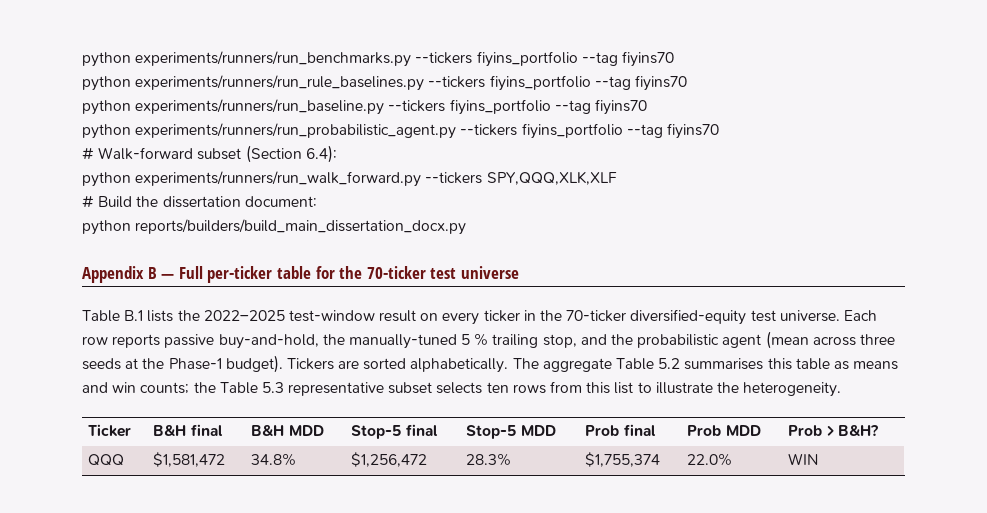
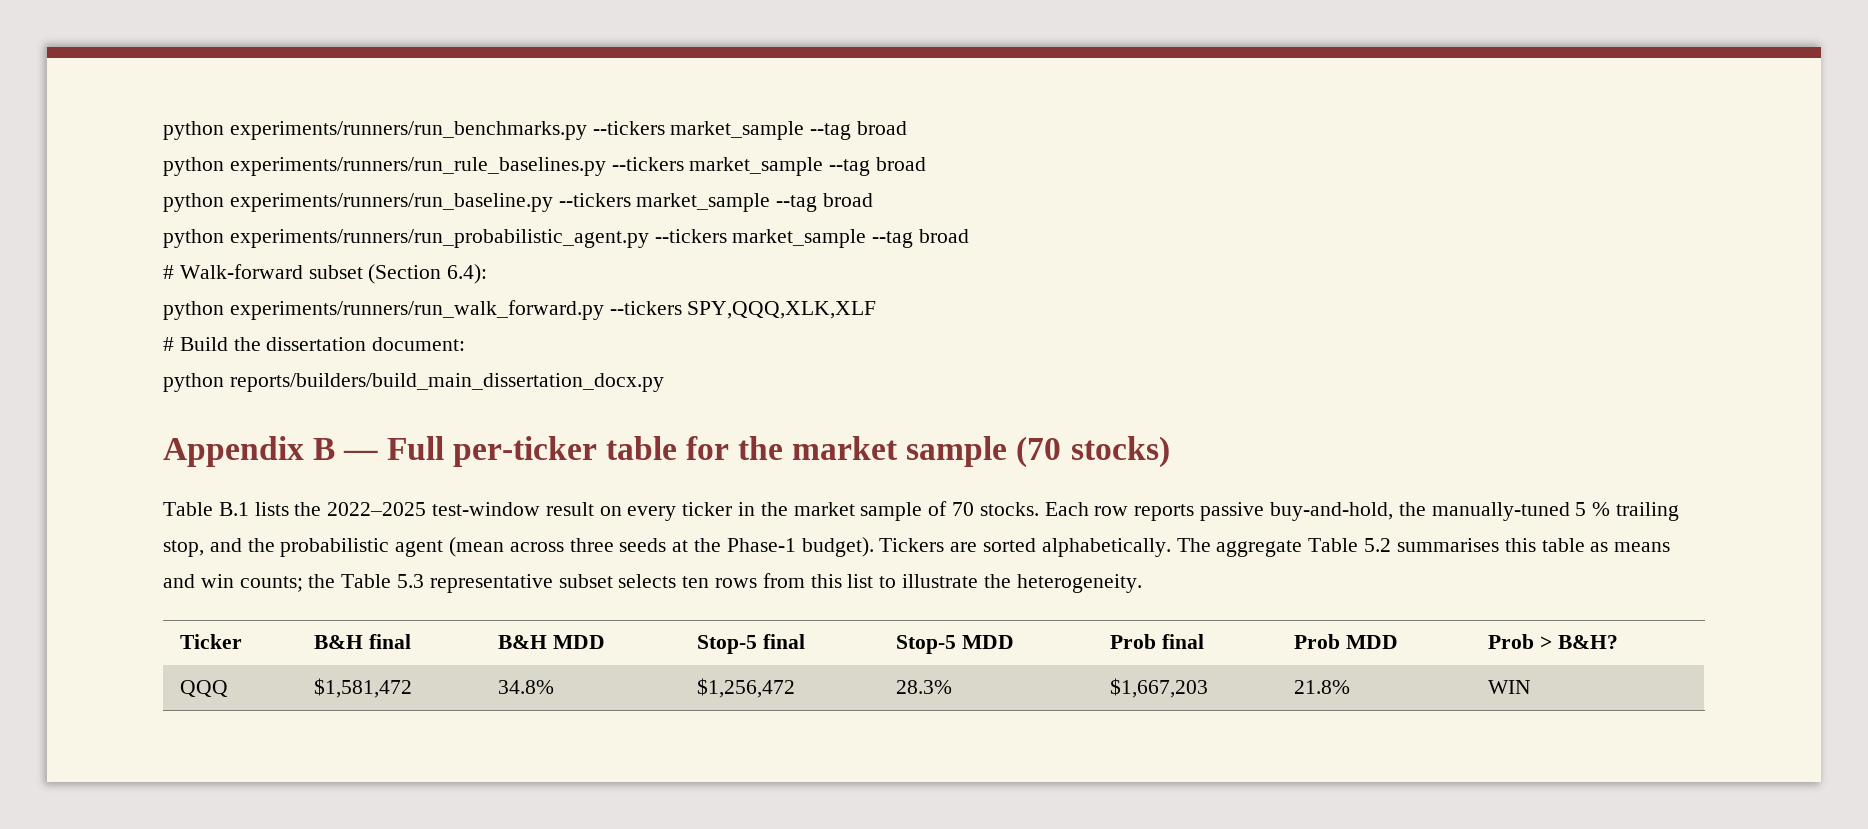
[476,51,674,67] fiyins_portfolio --tag fiyins70 -> [670,121,908,140] market_sample --tag broad
[489,75,687,91] fiyins_portfolio --tag fiyins70 -> [689,157,927,176] market_sample --tag broad
[449,99,647,115] fiyins_portfolio --tag fiyins70 -> [636,193,874,212] market_sample --tag broad
[521,123,719,139] fiyins_portfolio --tag fiyins70 -> [732,229,970,248] market_sample --tag broad
[366,266,519,279] 70-ticker test universe -> [792,436,1170,468] market sample (70 stocks)
[566,309,840,325] 70-ticker diversified-equity test universe. -> [793,501,1039,521] market sample of 70 stocks.
[585,452,661,467] [687,453,733,466] $1,755,374 | 22.0% -> [1109,678,1208,698] [1293,680,1350,694] $1,667,203 | 21.8%

